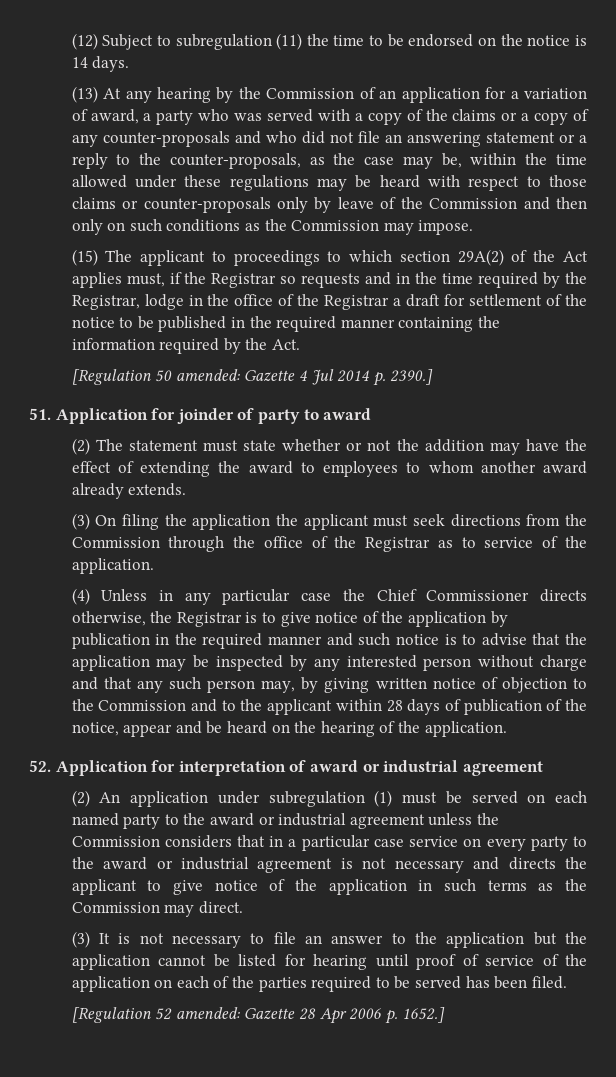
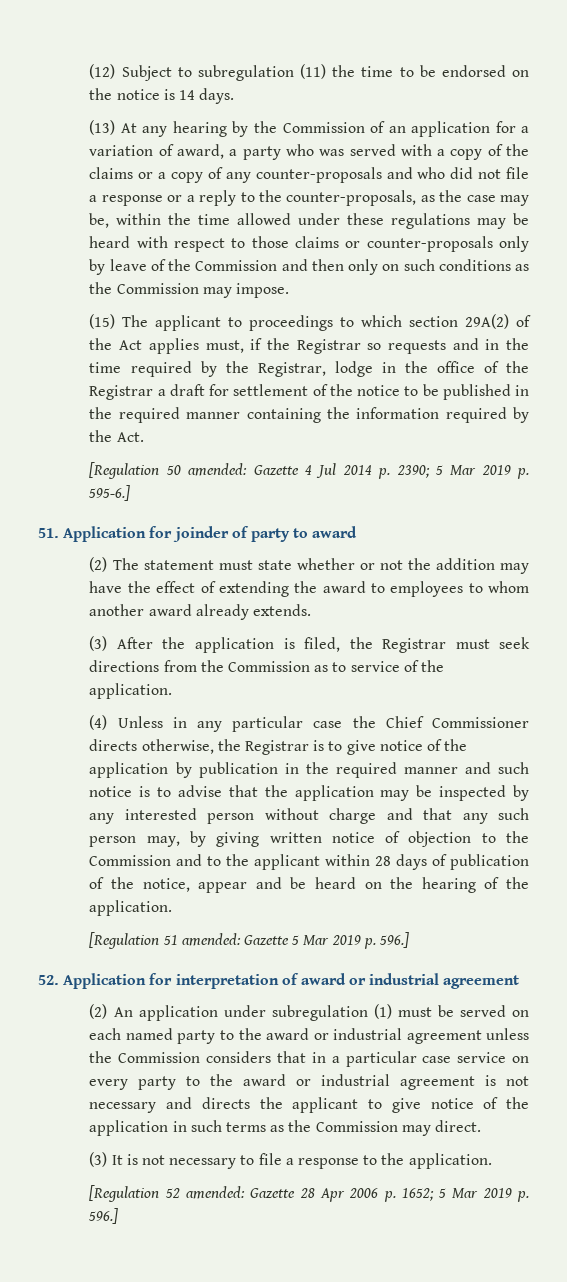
[384,132,555,147] an answering statement -> [89,195,163,206] a response
[390,369,434,385] 2390.] -> [396,465,530,479] [88,485,131,501] 2390; 5 Mar 2019 p. 595-6.]
[95,514,369,530] On filing the application the applicant -> [116,637,446,653] After the application is filed, the Registrar
[168,536,431,552] through the office of the Registrar -> (311, 666) none
(507, 729) none -> [89,932,409,949] // [Regulation 51 amended: Gazette 5 Mar 2019 p. 596.]
[304,932,587,948] [71,954,587,970] [71,976,567,992] an answer to the application but the application cannot be listed for hearing until proof of service of the application on each of the parties required to be served has been filed. -> [285,1153,492,1169] a response to the application.
[402,1007,446,1023] 1652.] -> [401,1188,529,1202] [88,1208,119,1224] 1652; 5 Mar 2019 p. 596.]

